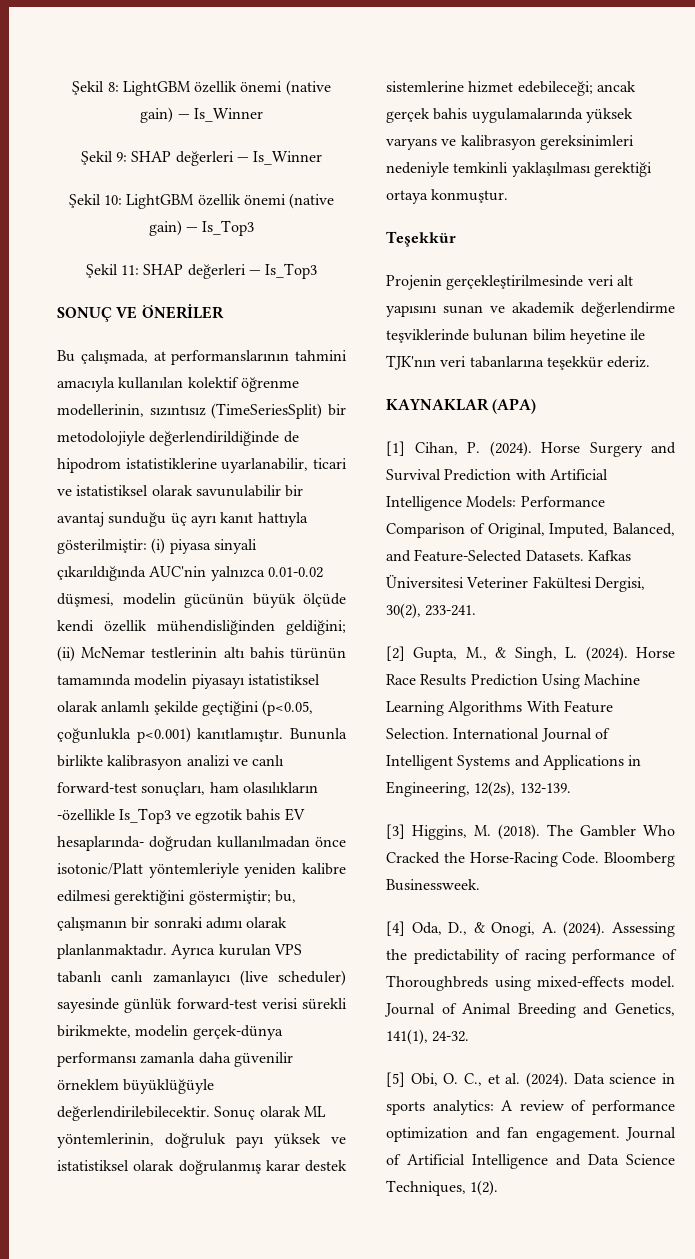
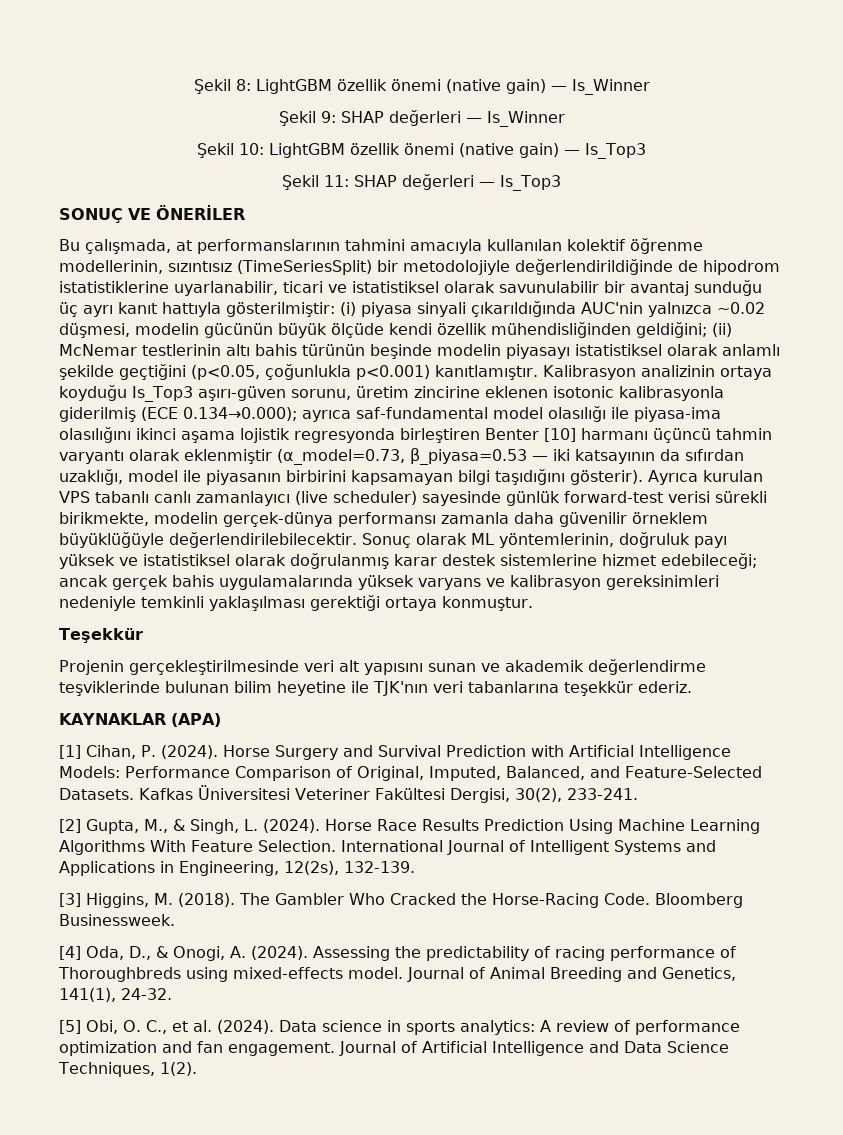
[267,567,323,578] 0.01-0.02 -> [717,302,765,314] ~0.02
[57,674,131,686] tamamında -> [370,344,432,359] beşinde
[290,728,348,740] [57,755,285,770] [57,782,318,796] [57,808,305,824] [57,836,346,851] [57,863,347,878] [57,890,296,905] [57,917,288,931] [57,944,167,959] Bununla birlikte kalibrasyon analizi ve canlı forward-test sonuçları, ham olasılıkların -özellikle Is_Top3 ve egzotik bahis EV hesaplarında- doğrudan kullanılmadan önce isotonic/Platt yöntemleriyle yeniden kalibre edilmesi gerektiğini göstermiştir; bu, çalışmanın bir sonraki adımı olarak planlanmaktadır. -> [542,365,772,380] [59,385,724,402] [59,406,721,422] [59,427,772,443] [59,448,744,465] [59,469,643,485] Kalibrasyon analizinin ortaya koyduğu Is_Top3 aşırı-güven sorunu, üretim zincirine eklenen isotonic kalibrasyonla giderilmiş (ECE 0.134→0.000); ayrıca saf-fundamental model olasılığı ile piyasa-ima olasılığını ikinci aşama lojistik regresyonda birleştiren Benter [10] harmanı üçüncü tahmin varyantı olarak eklenmiştir (α_model=0.73, β_piyasa=0.53 — iki katsayının da sıfırdan uzaklığı, model ile piyasanın birbirini kapsamayan bilgi taşıdığını gösterir).

